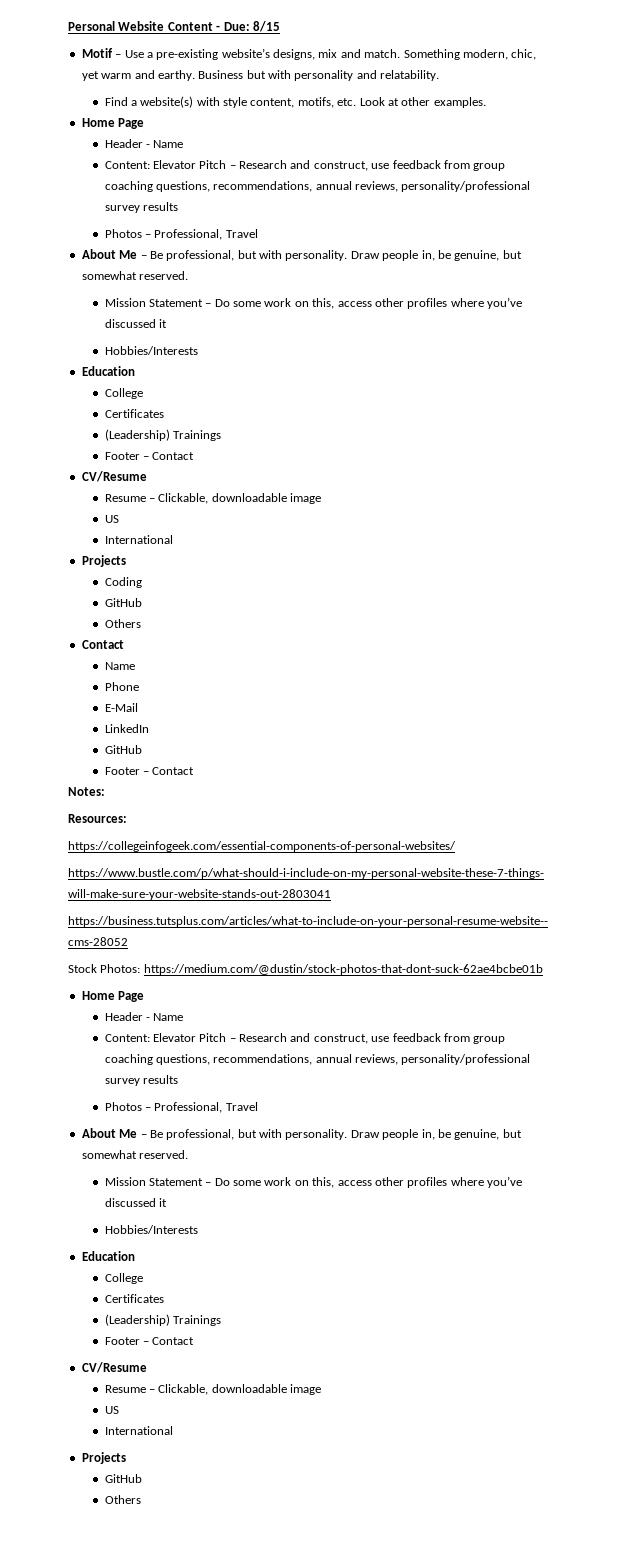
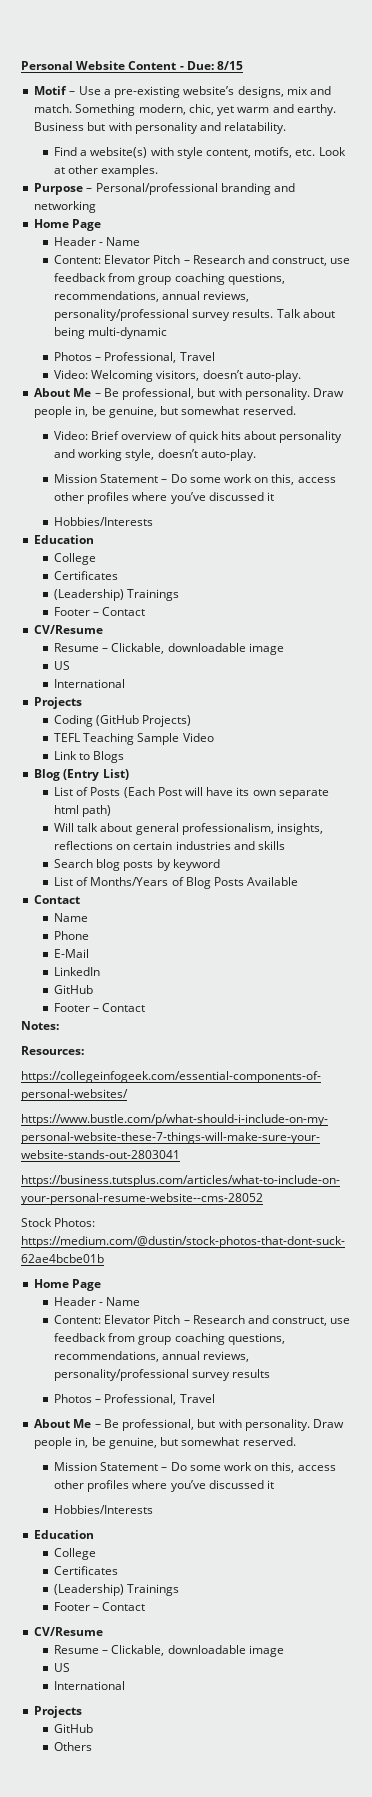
(486, 102) none -> [34,183,296,195] [34,201,97,213] // Purpose – Personal/professional branding and networking
[142,202,178,211] [104,229,258,240] results // Photos – Professional, Travel -> [232,309,335,318] [53,327,168,339] [53,352,215,363] [53,370,301,382] results. Talk about being multi-dynamic // Photos – Professional, Travel // Video: Welcoming visitors, doesn’t auto-play.
(189, 275) none -> [53,431,343,443] [53,449,256,461] // Video: Brief overview of quick hits about personality and working style, doesn’t auto-play.
[104,598,142,607] [104,619,141,628] // GitHub // Others -> [96,715,192,727] [53,733,214,745] [53,751,125,763] [34,769,129,781] [53,787,329,799] [53,805,112,817] [53,823,324,835] [53,841,286,850] [53,859,220,871] [53,877,299,889] (GitHub Projects) // TEFL Teaching Sample Video // Link to Blogs // Blog (Entry List) // List of Posts (Each Post will have its own separate html path) // Will talk about general professionalism, insights, reflections on certain industries and skills // Search blog posts by keyword // List of Months/Years of Blog Posts Available

